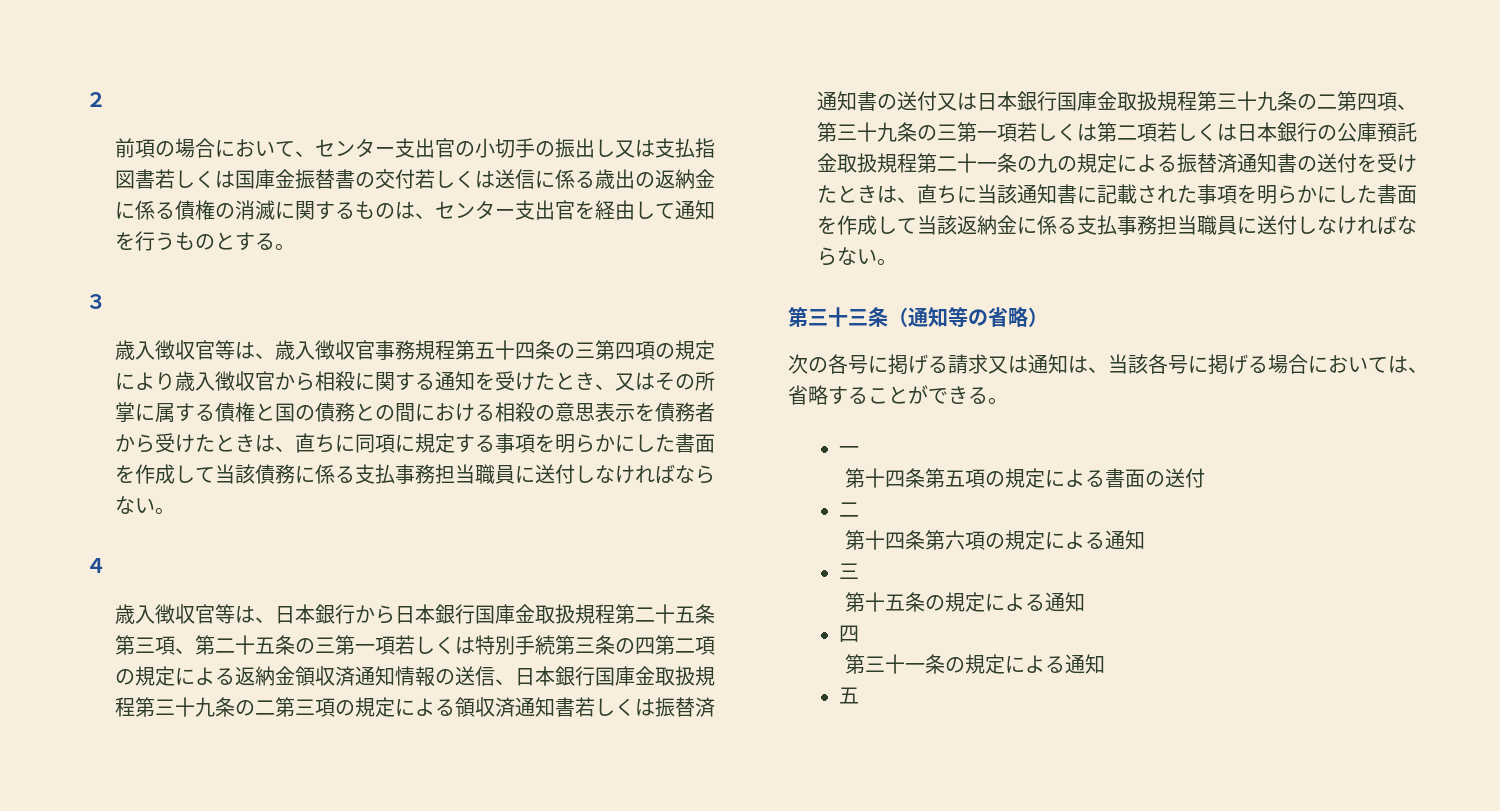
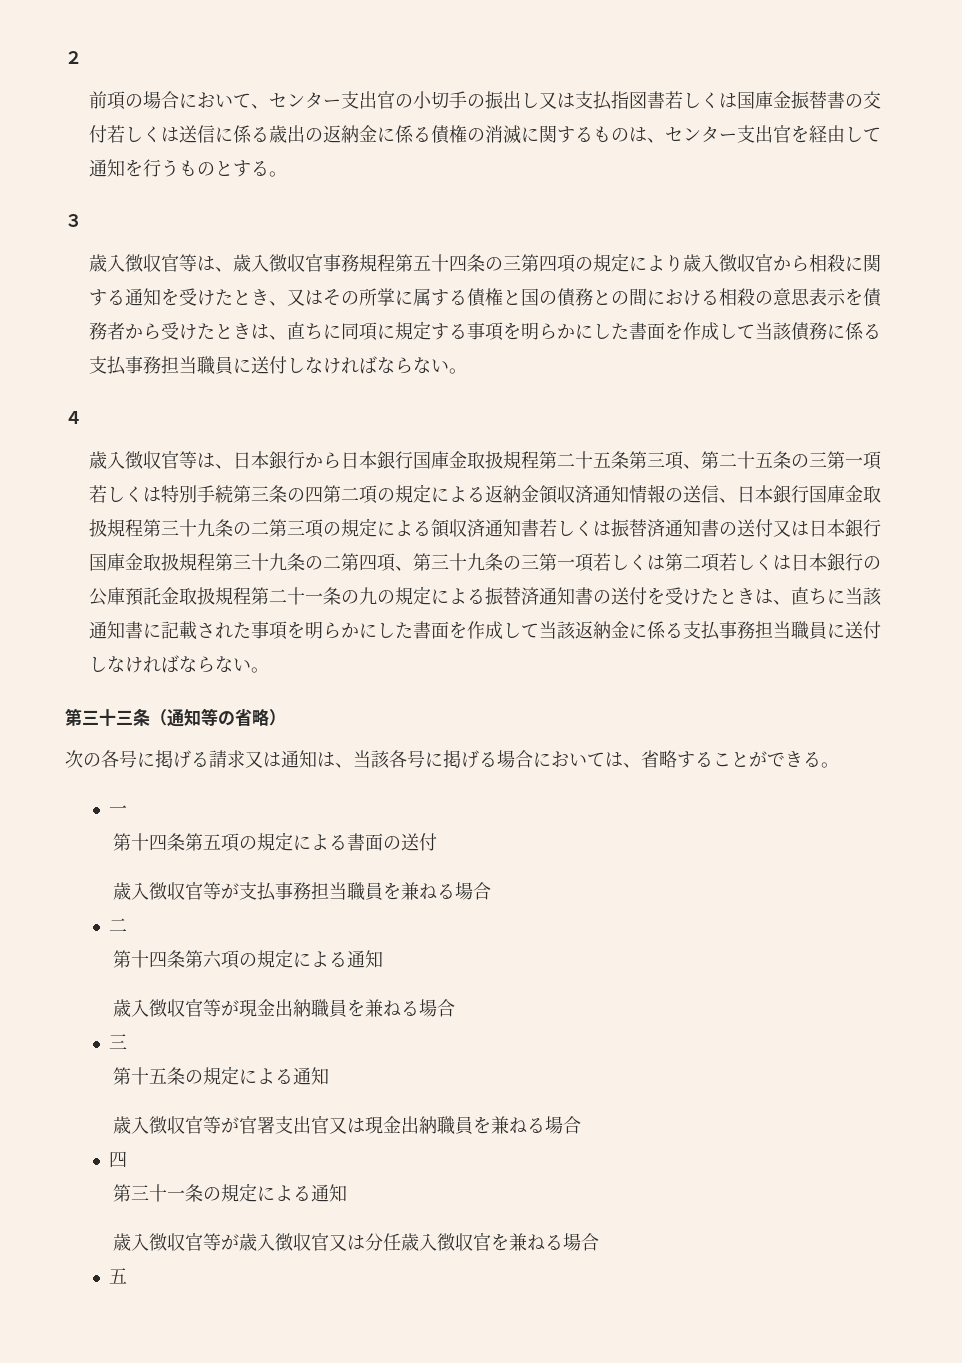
(1206, 478) none -> [113,882,492,901] // 歳入徴収官等が支払事務担当職員を兼ねる場合
(1146, 540) none -> [113,999,456,1017] // 歳入徴収官等が現金出納職員を兼ねる場合
(1086, 602) none -> [113,1116,582,1134] // 歳入徴収官等が官署支出官又は現金出納職員を兼ねる場合
(1106, 664) none -> [113,1233,600,1251] // 歳入徴収官等が歳入徴収官又は分任歳入徴収官を兼ねる場合

